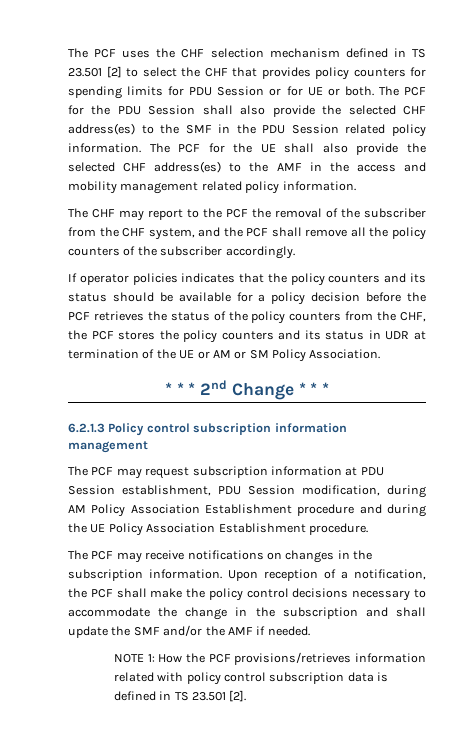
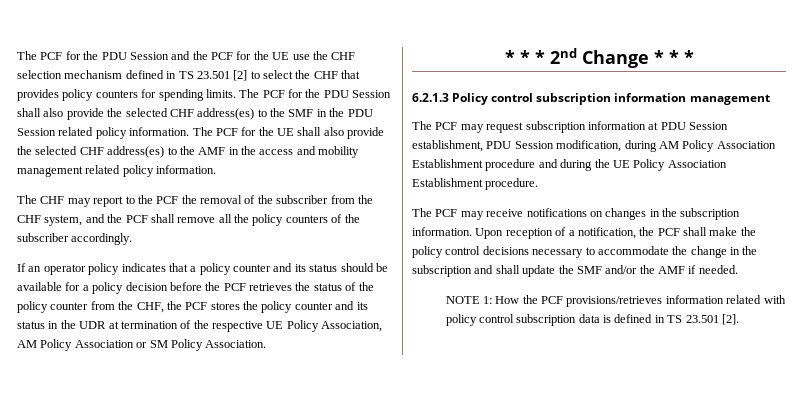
[68,48,151,58] The PCF uses -> [17,51,310,60] The PCF for the PDU Session and the PCF for the UE use
[127,86,374,96] limits for PDU Session or for UE or both. -> [205,89,236,98] limits.
[79,273,381,286] operator policies indicates that the policy counters -> [28,263,271,275] an operator policy indicates that a policy counter
[289,312,342,321] counters -> [50,302,89,310] counter
[221,331,274,340] counters -> [294,302,333,310] counter
(381, 334) none -> [60,320,76,329] the
[179,350,231,359] UE or AM -> [212,320,383,332] [17,339,134,351] respective UE Policy Association, AM Policy Association

